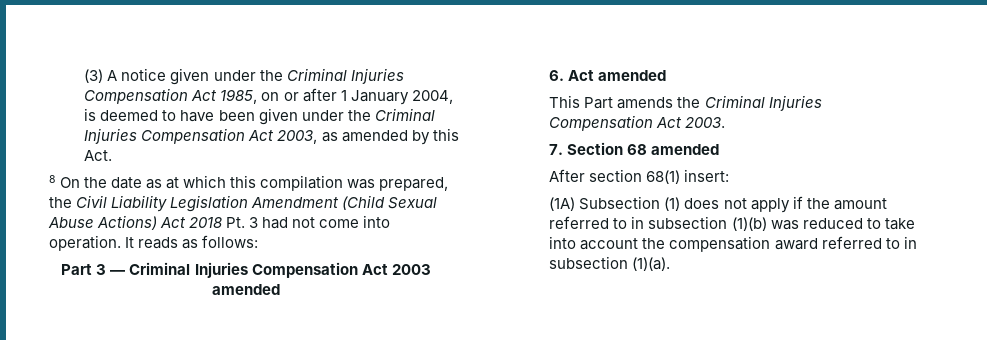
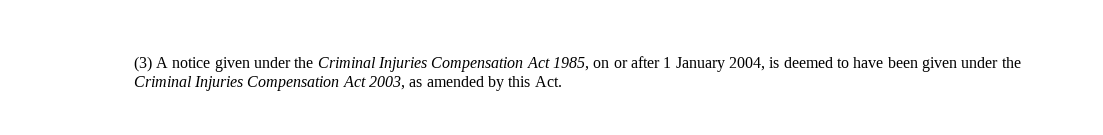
[48,175,449,191] [48,195,438,212] [47,215,391,230] [48,235,258,251] [61,262,431,278] [212,284,280,295] [549,70,667,81] [549,95,822,111] [549,115,726,131] [549,142,720,155] [549,169,730,184] [549,196,887,213] [549,216,915,231] [549,236,917,252] [549,256,671,271] // 8 On the date as at which this compilation was prepared, the Civil Liability Legislation Amendment (Child Sexual Abuse Actions) Act 2018 Pt. 3 had not come into operation. It reads as follows: // Part 3 — Criminal Injuries Compensation Act 2003 amended // 6. Act amended // This Part amends the Criminal Injuries Compensation Act 2003. // 7. Section 68 amended // After section 68(1) insert: // (1A) Subsection (1) does not apply if the amount referred to in subsection (1)(b) was reduced to take into account the compensation award referred to in subsection (1)(a). -> (562, 81) none

